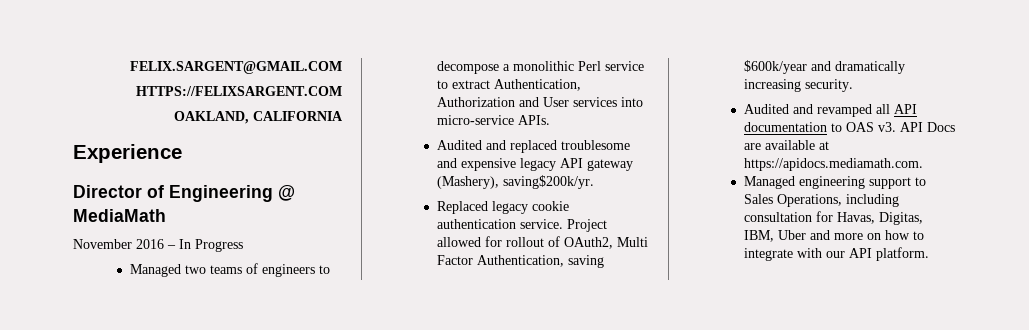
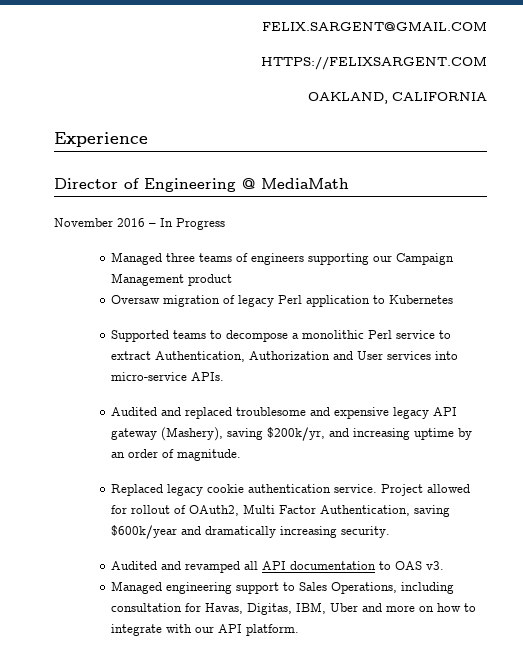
[184,265,206,274] two -> [166,253,196,262] three
(315, 270) none -> [308,253,455,265] [111,273,233,286] [111,295,454,307] [111,330,207,342] supporting our Campaign Management product // Oversaw migration of legacy Perl application to Kubernetes // Supported teams
[502,175,594,189] saving$200k/yr. -> [227,427,473,441] [111,449,242,461] saving $200k/yr, and increasing uptime by an order of magnitude.
[899,122,955,132] [743,140,829,150] [743,158,923,171] API Docs are available at https://apidocs.mediamath.com. -> (445, 565) none

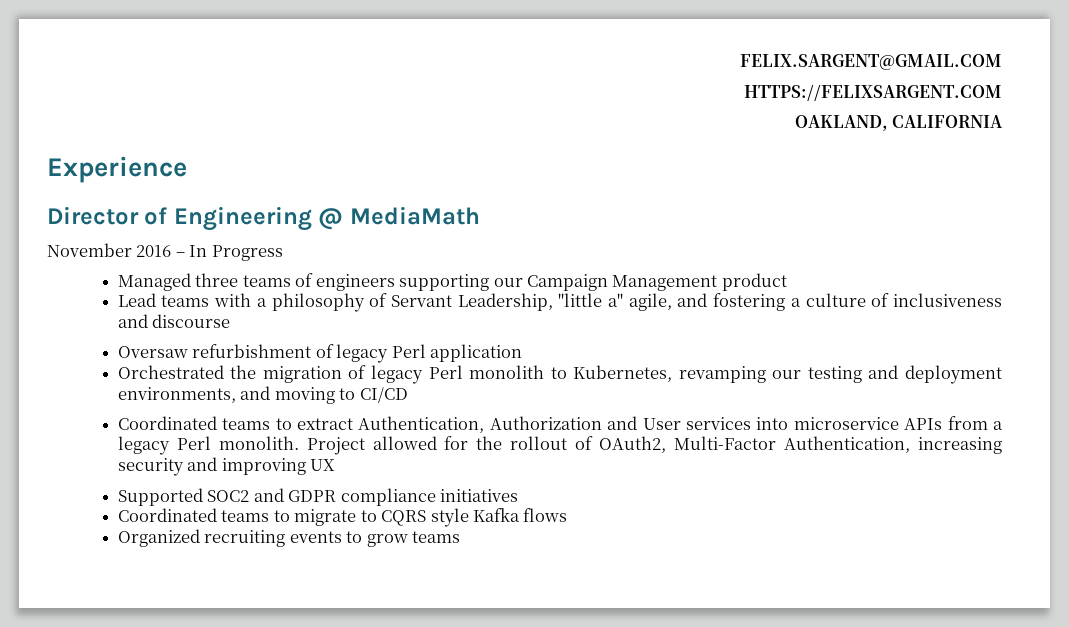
[111,295,454,307] [111,330,436,342] Oversaw migration of legacy Perl application to Kubernetes // Supported teams to decompose a monolithic Perl service -> [117,293,1003,312] [117,314,231,328] [117,344,523,363] [117,365,1002,384] [117,386,408,404] [117,416,271,430] Lead teams with a philosophy of Servant Leadership, "little a" agile, and fostering a culture of inclusiveness and discourse // Oversaw refurbishment of legacy Perl application // Orchestrated the migration of legacy Perl monolith to Kubernetes, revamping our testing and deployment environments, and moving to CI/CD // Coordinated teams
[111,372,225,381] [111,407,458,419] [111,427,473,441] [111,449,242,461] [111,484,378,496] micro-service APIs. // Audited and replaced troublesome and expensive legacy API gateway (Mashery), saving $200k/yr, and increasing uptime by an order of magnitude. // Replaced legacy cookie authentication service. -> [793,416,1004,430] [117,436,299,455] microservice APIs from a legacy Perl monolith.
(128, 509) none -> [476,436,503,450] the
[243,504,451,517] [111,525,391,539] [111,561,445,573] [111,581,455,594] [111,602,477,615] [111,624,300,636] Multi Factor Authentication, saving $600k/year and dramatically increasing security. // Audited and revamped all API documentation to OAS v3. // Managed engineering support to Sales Operations, including consultation for Havas, Digitas, IBM, Uber and more on how to integrate with our API platform. -> [674,436,1002,454] [117,457,336,476] [117,488,519,506] [117,508,568,527] [117,529,461,547] Multi-Factor Authentication, increasing security and improving UX // Supported SOC2 and GDPR compliance initiatives // Coordinated teams to migrate to CQRS style Kafka flows // Organized recruiting events to grow teams

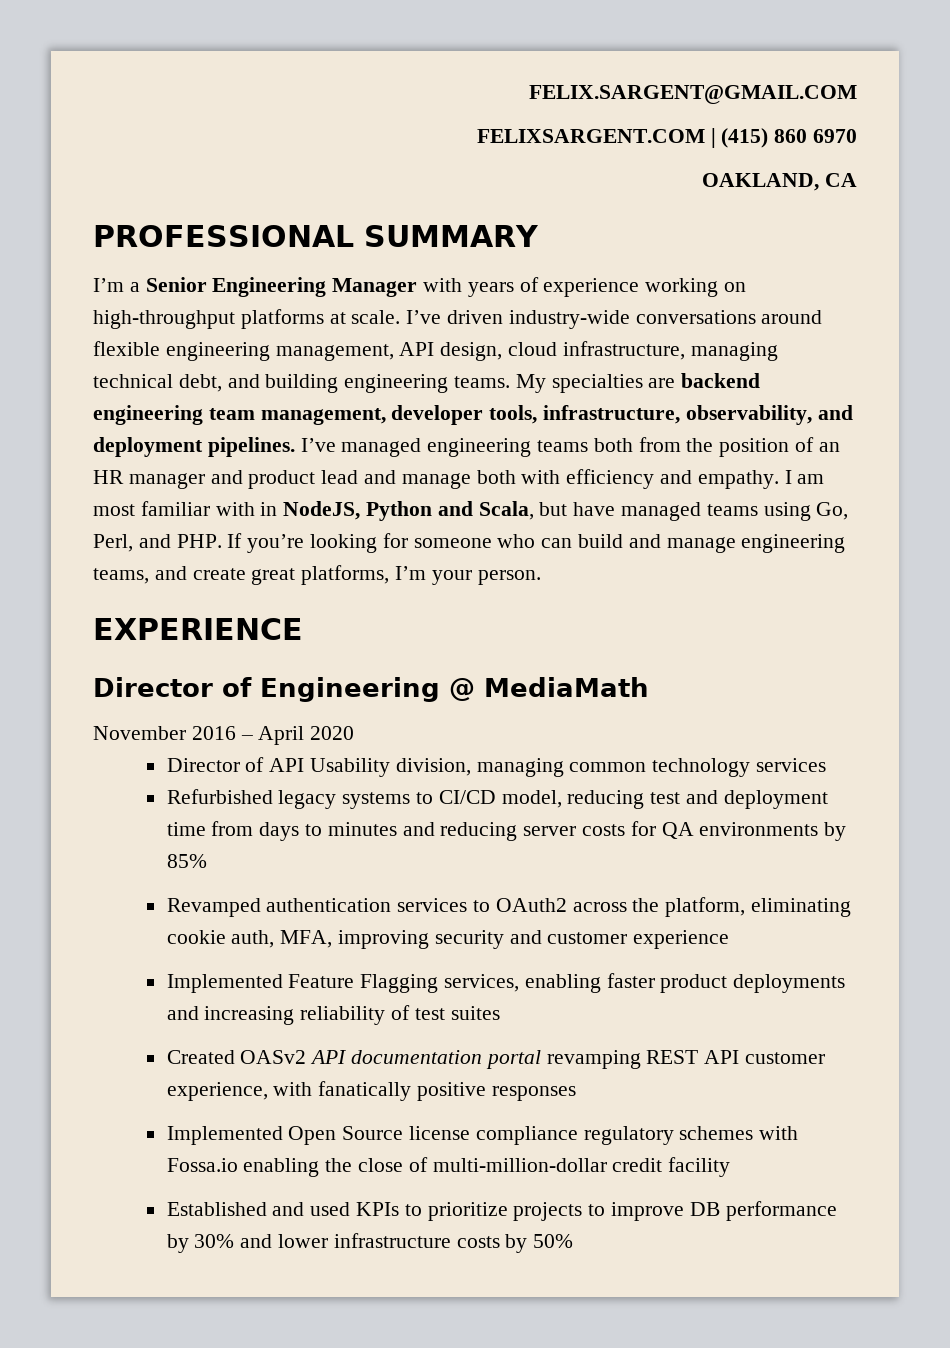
[744,84,1002,101] [794,115,1004,131] [47,156,187,183] HTTPS://FELIXSARGENT.COM // OAKLAND, CALIFORNIA // Experience -> [476,128,857,148] [702,173,857,191] [93,225,539,247] [93,277,747,297] [93,309,823,329] [93,341,778,361] [93,373,761,393] [93,405,853,425] [93,437,840,457] [93,469,825,489] [93,501,849,521] [93,533,846,553] [93,565,541,585] [93,618,303,640] FELIXSARGENT.COM | (415) 860 6970 // OAKLAND, CA // PROFESSIONAL SUMMARY // I’m a Senior Engineering Manager with years of experience working on high-throughput platforms at scale. I’ve driven industry-wide conversations around flexible engineering management, API design, cloud infrastructure, managing technical debt, and building engineering teams. My specialties are backend engineering team management, developer tools, infrastructure, observability, and deployment pipelines. I’ve managed engineering teams both from the position of an HR manager and product lead and manage both with efficiency and empathy. I am most familiar with in NodeJS, Python and Scala, but have managed teams using Go, Perl, and PHP. If you’re looking for someone who can build and manage engineering teams, and create great platforms, I’m your person. // EXPERIENCE
[189,245,283,261] [117,273,787,291] [117,293,1003,312] [117,314,231,328] [117,344,523,363] [117,365,1002,384] [117,386,408,404] [117,416,1004,433] [117,436,1002,455] [117,457,336,476] [117,488,519,506] [117,508,568,527] [117,529,461,547] In Progress // Managed three teams of engineers supporting our Campaign Management product // Lead teams with a philosophy of Servant Leadership, "little a" agile, and fostering a culture of inclusiveness and discourse // Oversaw refurbishment of legacy Perl application // Orchestrated the migration of legacy Perl monolith to Kubernetes, revamping our testing and deployment environments, and moving to CI/CD // Coordinated teams to extract Authentication, Authorization and User services into microservice APIs from a legacy Perl monolith. Project allowed for the rollout of OAuth2, Multi-Factor Authentication, increasing security and improving UX // Supported SOC2 and GDPR compliance initiatives // Coordinated teams to migrate to CQRS style Kafka flows // Organized recruiting events to grow teams -> [258,726,355,745] [166,757,826,777] [166,789,828,809] [166,821,847,841] [166,854,207,868] [166,897,851,917] [166,930,730,949] [166,973,846,993] [166,1005,500,1025] [166,1050,825,1069] [166,1081,576,1101] [166,1126,799,1145] [166,1157,731,1177] [166,1201,837,1221] [166,1233,574,1253] April 2020 // Director of API Usability division, managing common technology services // Refurbished legacy systems to CI/CD model, reducing test and deployment time from days to minutes and reducing server costs for QA environments by 85% // Revamped authentication services to OAuth2 across the platform, eliminating cookie auth, MFA, improving security and customer experience // Implemented Feature Flagging services, enabling faster product deployments and increasing reliability of test suites // Created OASv2 API documentation portal revamping REST API customer experience, with fanatically positive responses // Implemented Open Source license compliance regulatory schemes with Fossa.io enabling the close of multi-million-dollar credit facility // Established and used KPIs to prioritize projects to improve DB performance by 30% and lower infrastructure costs by 50%

